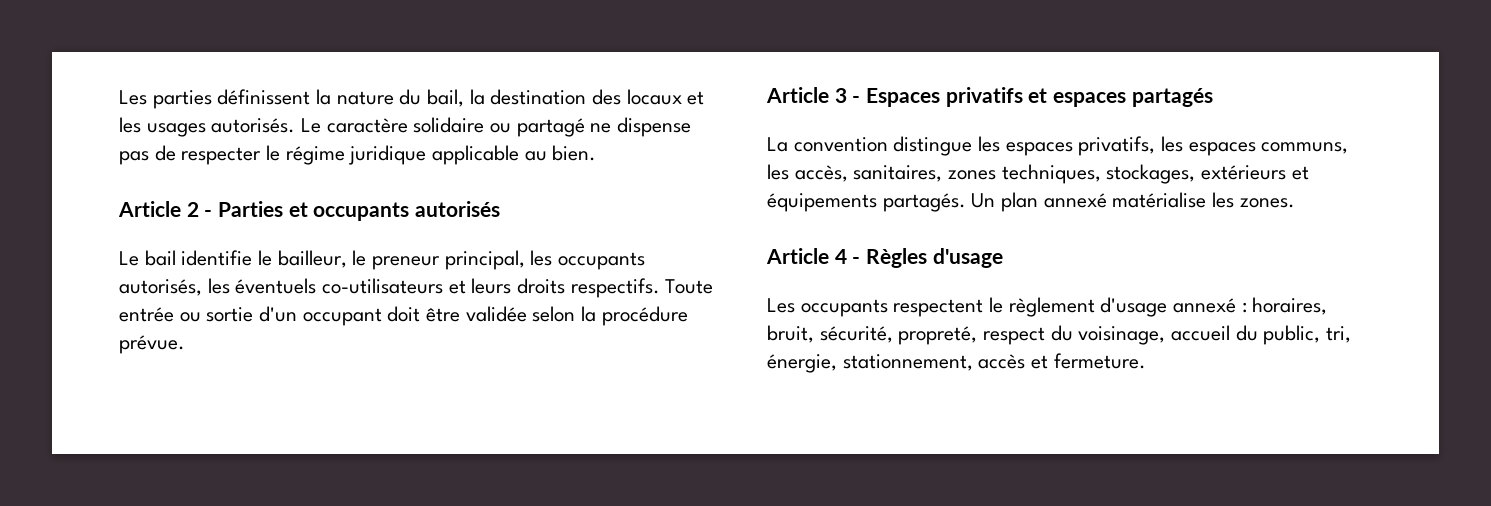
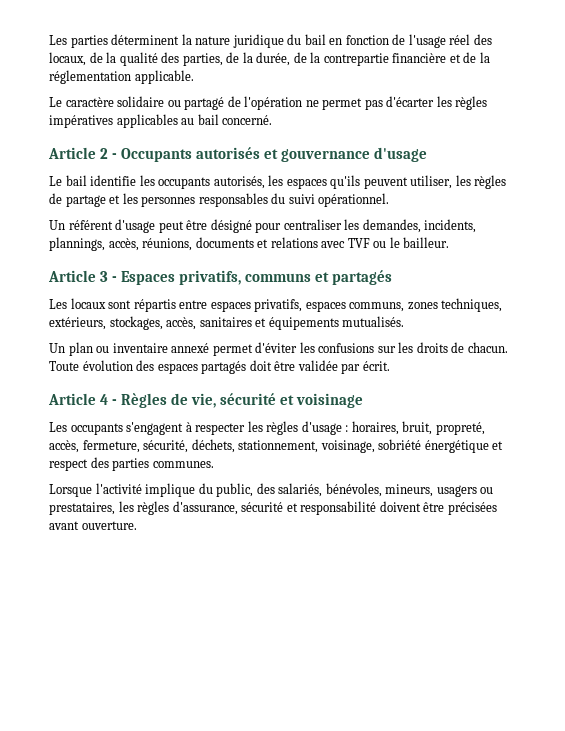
[217,89,311,105] définissent -> [111,34,180,45] déterminent
[399,89,705,107] [119,117,296,137] du bail, la destination des locaux et les usages autorisés. -> [232,34,492,48] [49,52,490,66] [49,70,194,84] juridique du bail en fonction de l'usage réel des locaux, de la qualité des parties, de la durée, de la contrepartie financière et de la réglementation applicable. //
[590,117,692,137] [119,145,597,165] [118,201,501,221] [119,250,646,270] [119,278,714,298] [119,306,688,326] [119,335,185,354] [766,87,1213,107] [767,136,1349,156] [767,164,1309,184] [767,192,1295,212] [766,248,1003,268] [767,297,1328,317] [767,325,1352,345] [767,353,1146,373] ne dispense pas de respecter le régime juridique applicable au bien. // Article 2 - Parties et occupants autorisés // Le bail identifie le bailleur, le preneur principal, les occupants autorisés, les éventuels co-utilisateurs et leurs droits respectifs. Toute entrée ou sortie d'un occupant doit être validée selon la procédure prévue. // Article 3 - Espaces privatifs et espaces partagés // La convention distingue les espaces privatifs, les espaces communs, les accès, sanitaires, zones techniques, stockages, extérieurs et équipements partagés. Un plan annexé matérialise les zones. // Article 4 - Règles d'usage // Les occupants respectent le règlement d'usage annexé : horaires, bruit, sécurité, propreté, respect du voisinage, accueil du public, tri, énergie, stationnement, accès et fermeture. -> [227,96,488,110] [49,114,273,128] [48,147,428,162] [49,175,507,189] [49,193,390,207] [49,219,477,233] [49,237,450,251] [48,270,393,285] [49,298,503,312] [49,316,405,330] [49,342,508,356] [49,360,390,374] [48,393,364,408] [49,421,485,435] [49,439,504,453] [49,457,214,471] [49,483,494,497] [49,501,497,515] [49,521,137,530] de l'opération ne permet pas d'écarter les règles impératives applicables au bail concerné. // Article 2 - Occupants autorisés et gouvernance d'usage // Le bail identifie les occupants autorisés, les espaces qu'ils peuvent utiliser, les règles de partage et les personnes responsables du suivi opérationnel. // Un référent d'usage peut être désigné pour centraliser les demandes, incidents, plannings, accès, réunions, documents et relations avec TVF ou le bailleur. // Article 3 - Espaces privatifs, communs et partagés // Les locaux sont répartis entre espaces privatifs, espaces communs, zones techniques, extérieurs, stockages, accès, sanitaires et équipements mutualisés. // Un plan ou inventaire annexé permet d'éviter les confusions sur les droits de chacun. Toute évolution des espaces partagés doit être validée par écrit. // Article 4 - Règles de vie, sécurité et voisinage // Les occupants s'engagent à respecter les règles d'usage : horaires, bruit, propreté, accès, fermeture, sécurité, déchets, stationnement, voisinage, sobriété énergétique et respect des parties communes. // Lorsque l'activité implique du public, des salariés, bénévoles, mineurs, usagers ou prestataires, les règles d'assurance, sécurité et responsabilité doivent être précisées avant ouverture.

